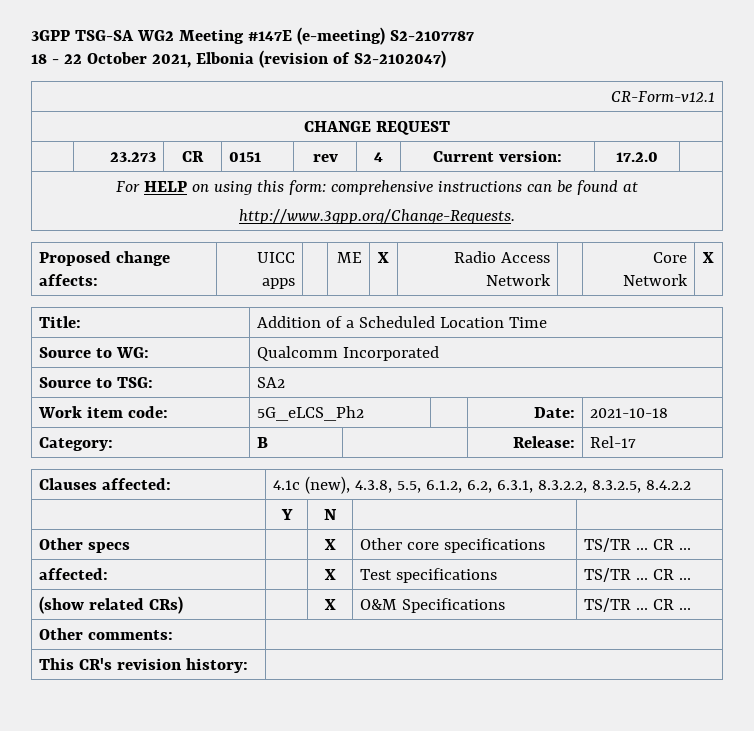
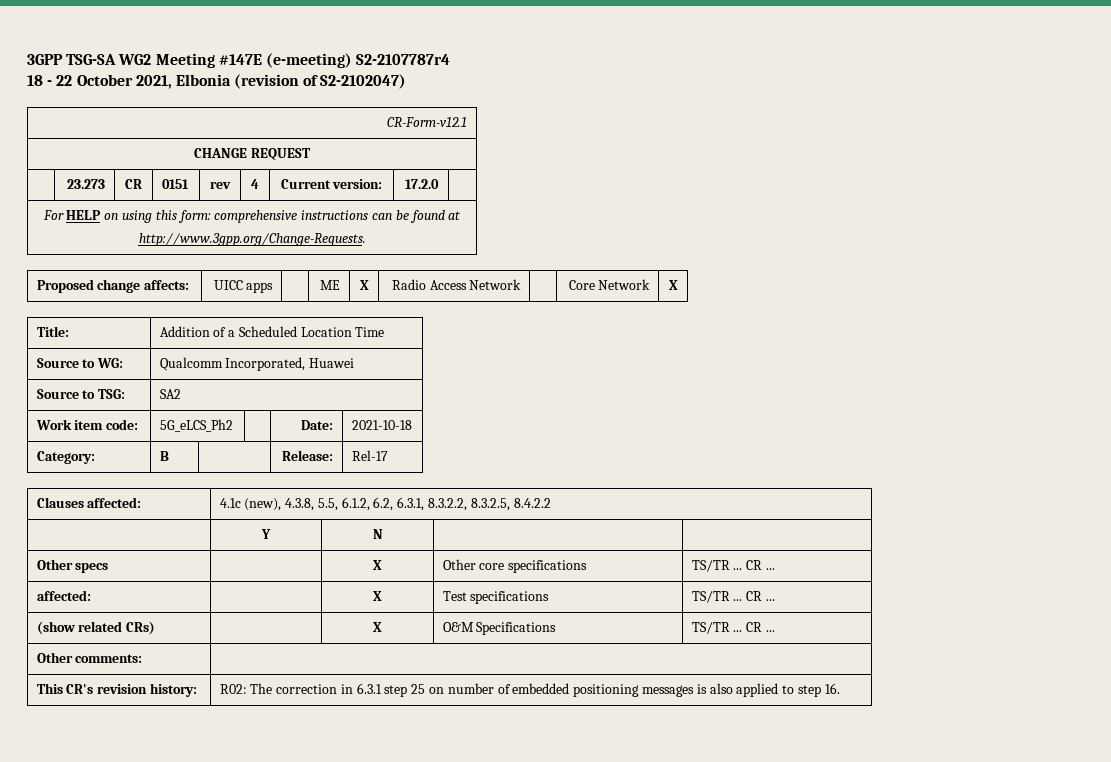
[389,30,474,41] S2-2107787 -> [356,54,451,65] S2-2107787r4
[342,346,439,361] Incorporated -> [225,357,355,371] Incorporated, Huawei
(248, 665) none -> [219,683,840,697] R02: The correction in 6.3.1 step 25 on number of embedded positioning messages is also applied to step 16.

